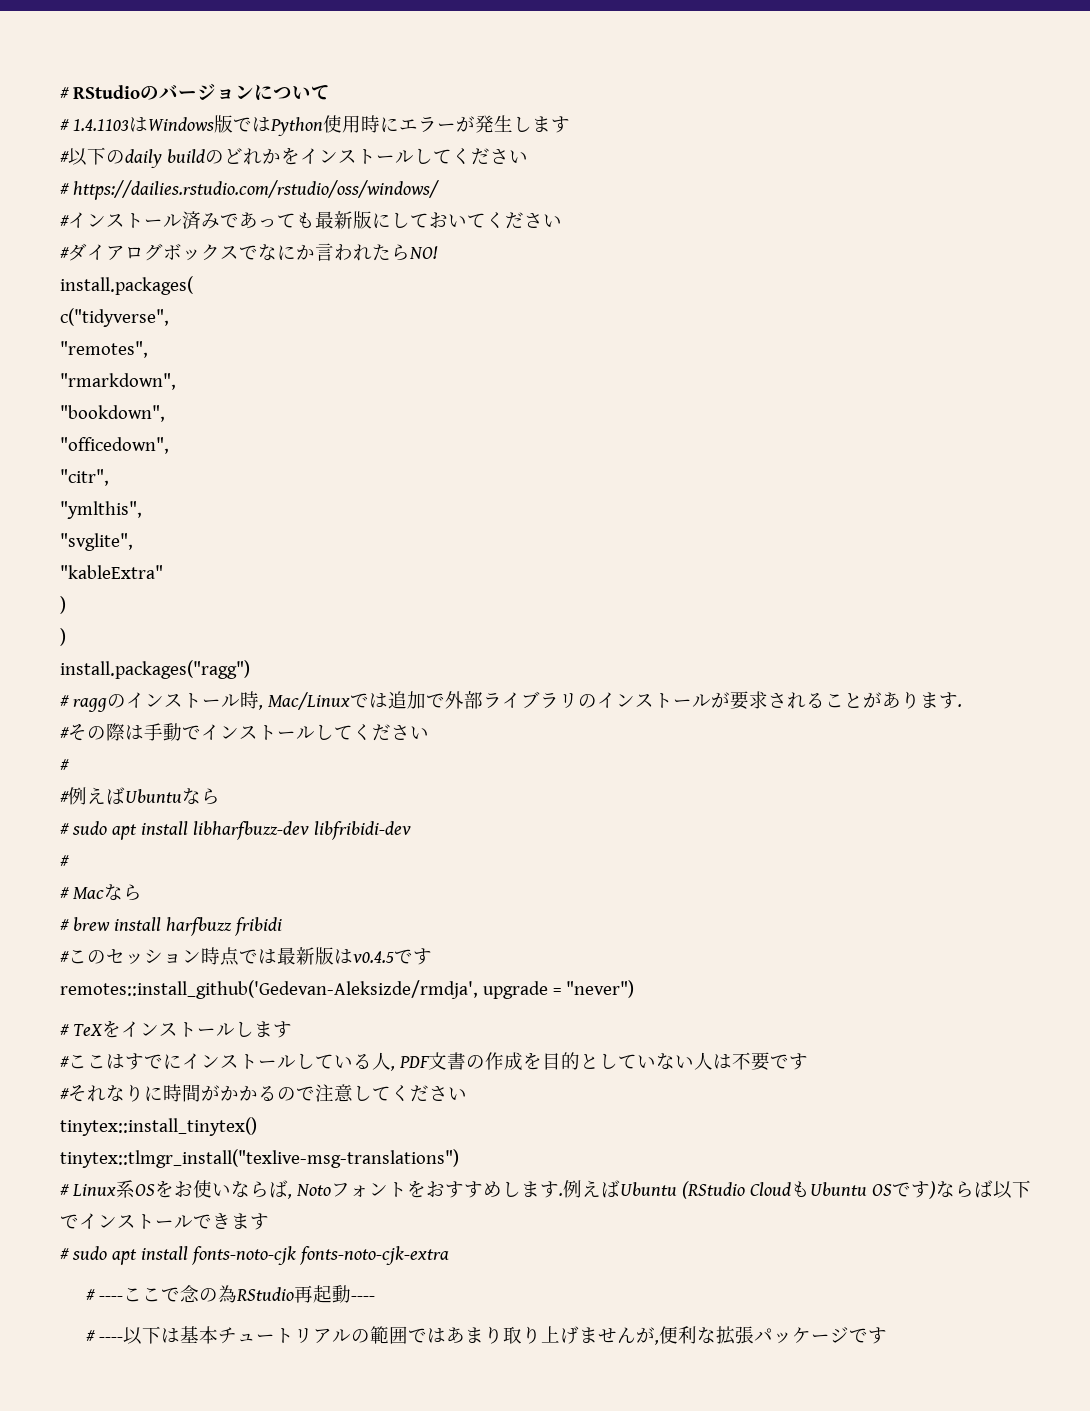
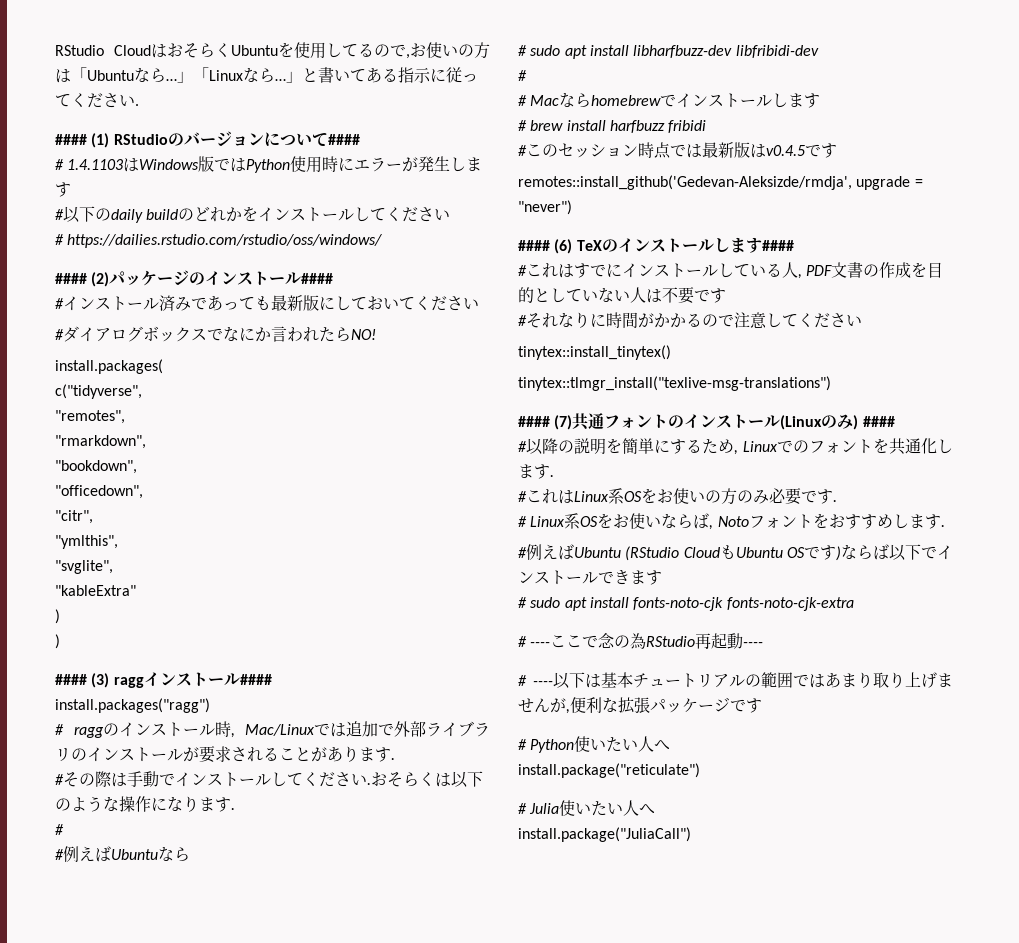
[60,87,69,99] # -> [55,42,490,59] [55,67,478,83] [55,93,139,108] [55,133,110,148] RStudio CloudはおそらくUbuntuを使用してるので,お使いの方は「Ubuntuなら…」「Linuxなら…」と書いてある指示に従ってください. // #### (1)
(330, 92) none -> [327,134,360,145] ####
(439, 190) none -> [55,270,334,287] // #### (2)パッケージのインストール####
(66, 637) none -> [55,672,272,688] // #### (3) raggインストール####
(429, 733) none -> [367,771,483,788] [55,796,235,812] .おそらくは以下のような操作になります.
(142, 892) none -> [591,93,821,108] homebrewでインストールします
[60,1020,292,1038] [60,1054,106,1069] # TeXをインストールします // #ここ -> [518,237,794,254] [518,263,558,278] #### (6) TeXのインストールします#### // #これ
(459, 1158) none -> [518,413,895,430] [518,438,953,455] [518,464,554,479] [518,488,837,505] // #### (7)共通フォントのインストール(Linuxのみ) #### // #以降の説明を簡単にするため, Linuxでのフォントを共通化します. // #これはLinux系OSをお使いの方のみ必要です.
(563, 1194) none -> [518,547,527,558] // #
(887, 1335) none -> [518,736,671,753] [518,763,700,778] [518,800,656,816] [518,827,691,842] // # Python使いたい人へ // install.package("reticulate") // # Julia使いたい人へ // install.package("JuliaCall")

